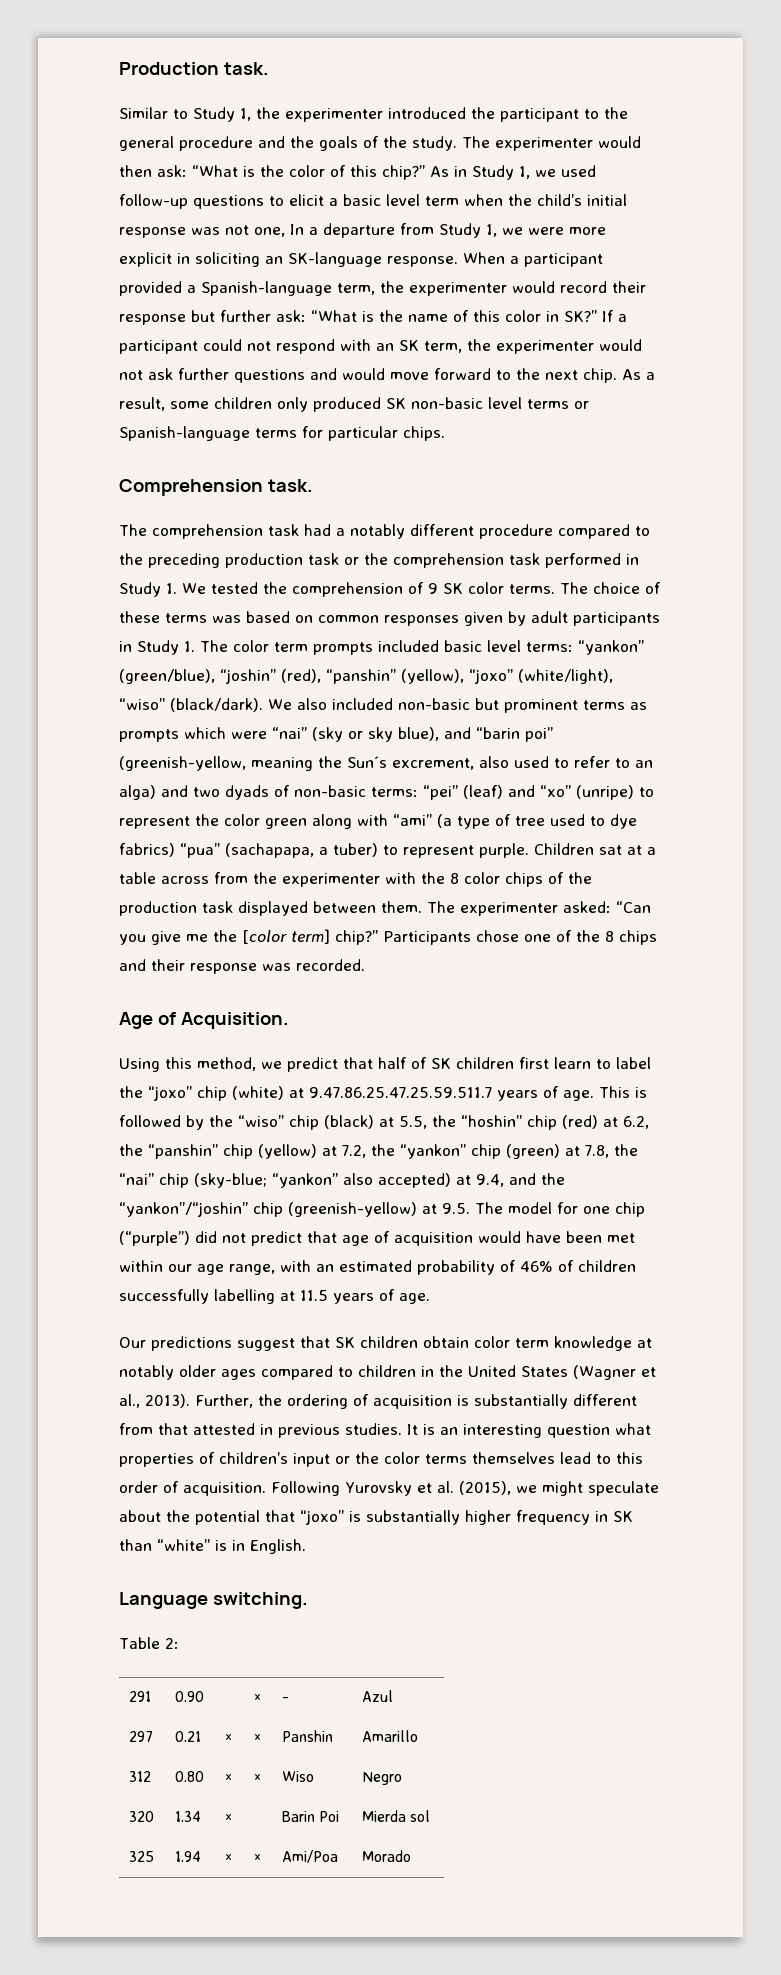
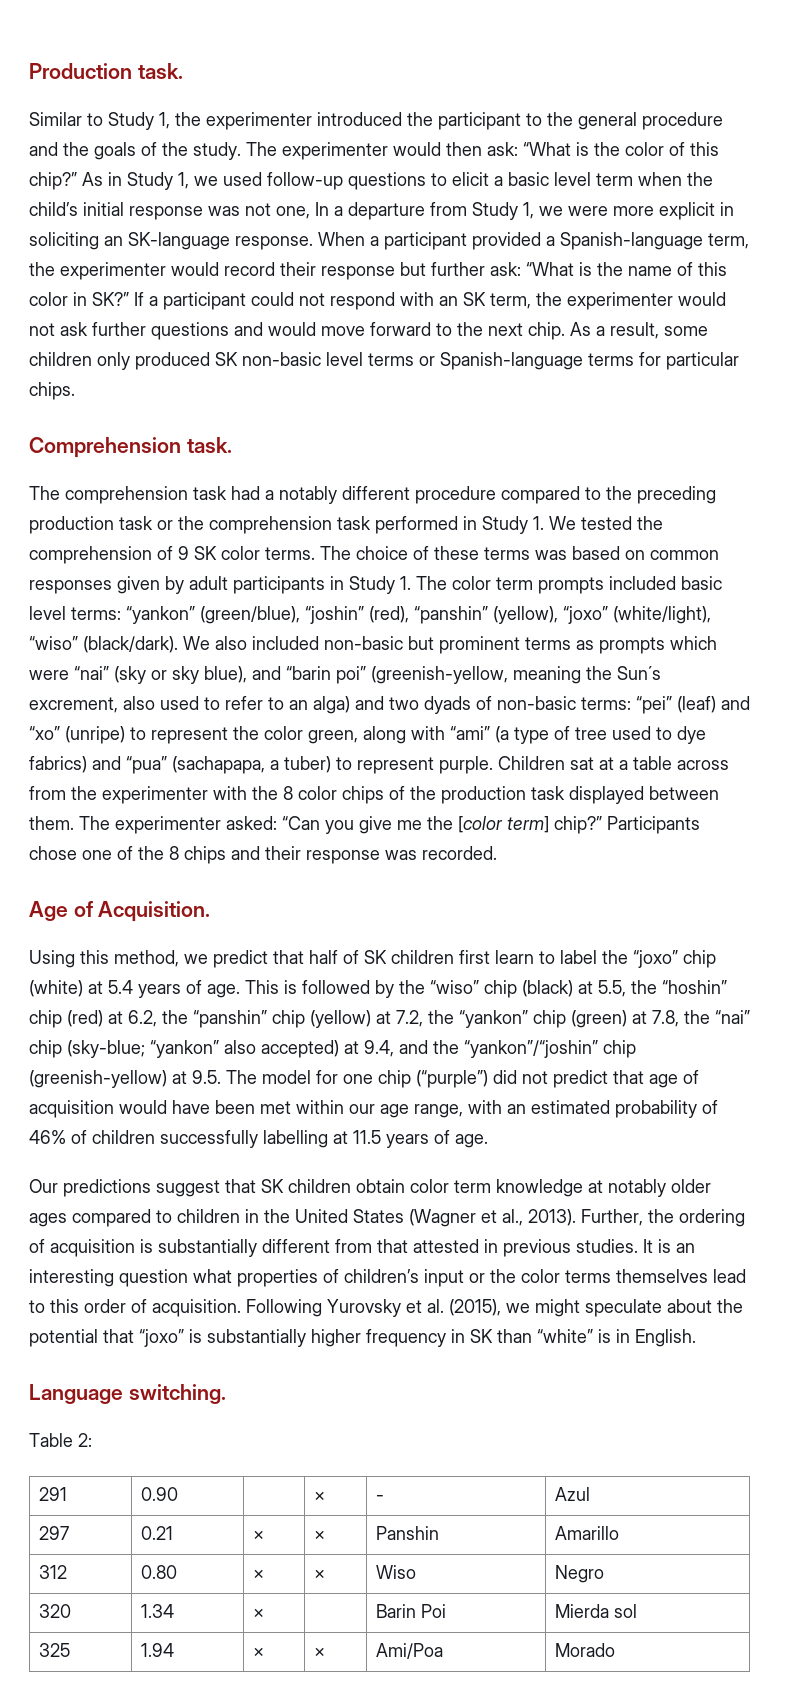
[265,818,307,829] green -> [308,730,358,744] green,
(175, 850) none -> [92,756,121,770] and
[309,1087,492,1098] 9.47.86.25.47.25.59.511.7 -> [108,980,133,994] 5.4

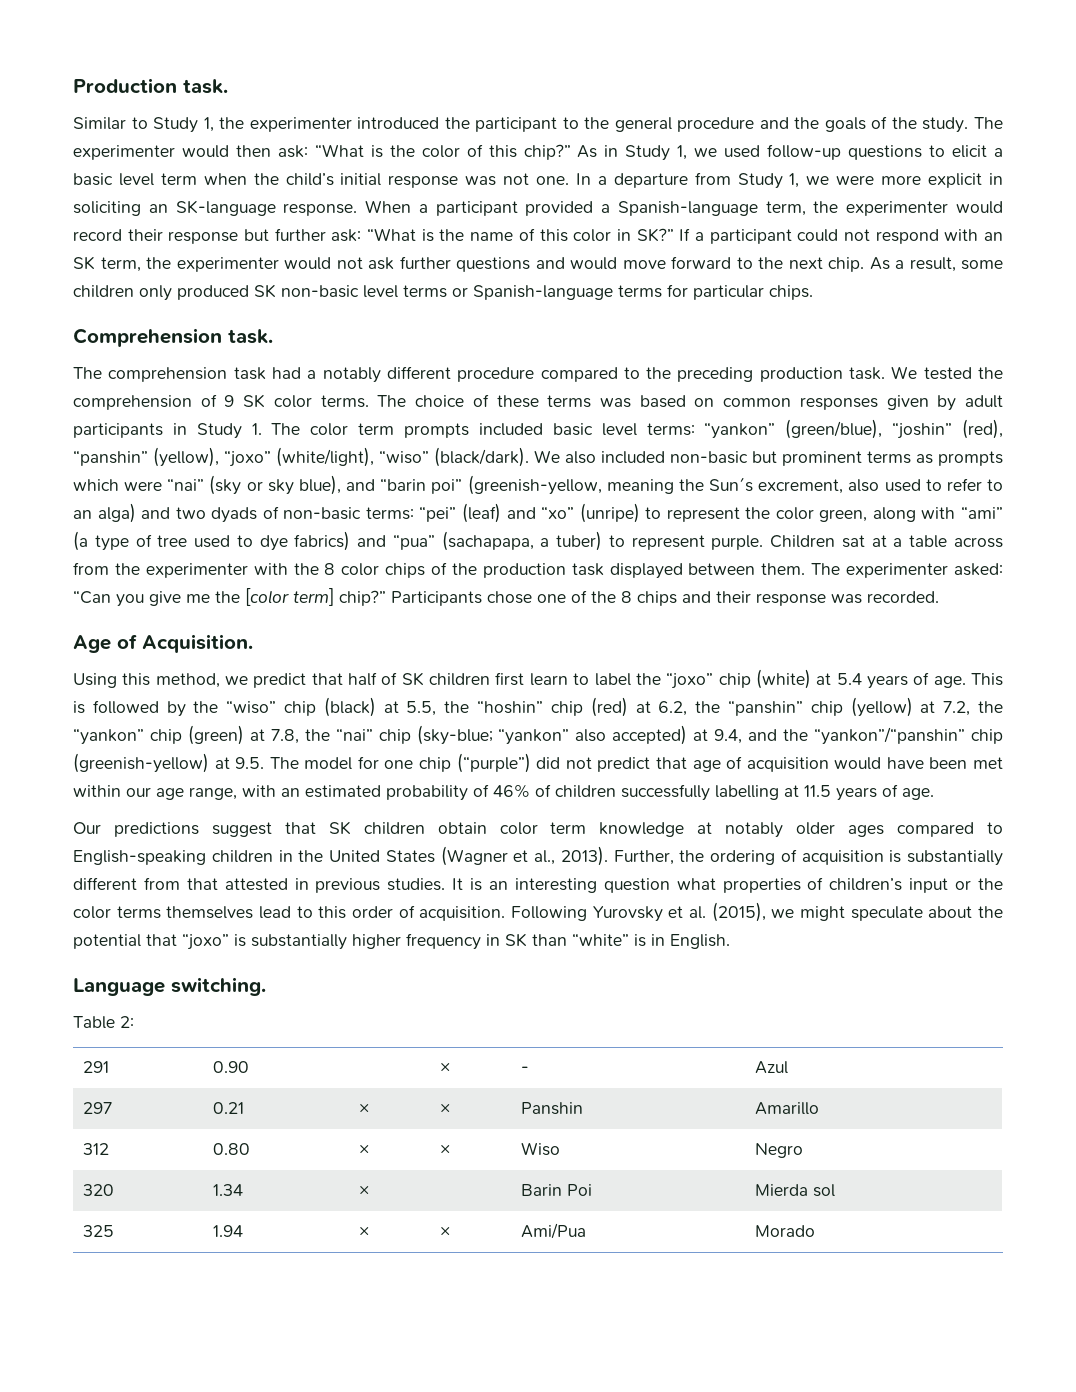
[276,206,310,219] one, -> [536,176,570,185] one.
[119,516,544,534] task or the comprehension task performed in Study 1. -> [849,367,886,380] task.
[464,1040,598,1058] “yankon”/“joshin” -> [814,727,966,745] “yankon”/“panshin”
(172, 1216) none -> [73,850,206,865] English-speaking
[375,1643,443,1659] Ami/Poa -> [521,1223,587,1239] Ami/Pua

